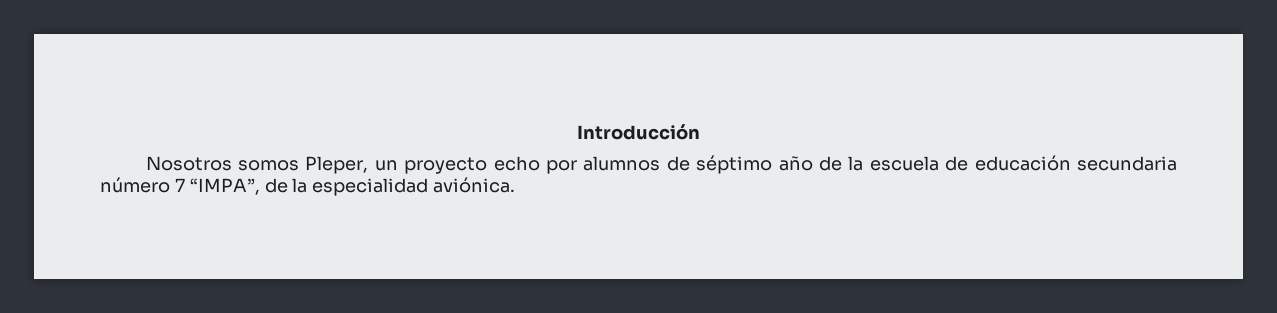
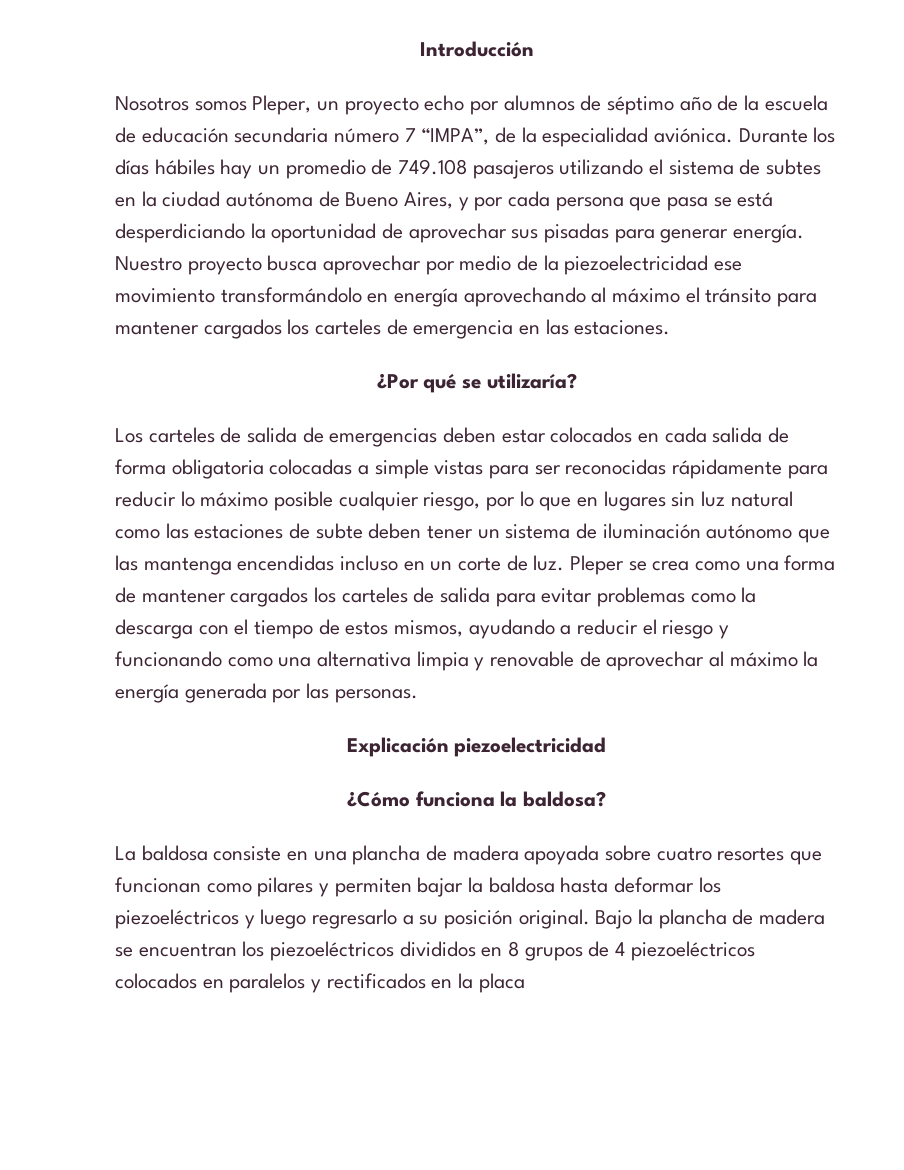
(516, 185) none -> [738,127,836,143] [115,159,822,179] [115,191,774,211] [115,223,805,243] [115,255,743,275] [115,287,818,307] [115,319,671,339] [376,373,577,393] [115,427,790,447] [115,459,828,479] [115,491,793,511] [115,523,831,543] [115,555,836,575] [115,587,757,607] [115,619,730,639] [115,651,819,671] [115,683,418,703] [346,737,607,757] [346,791,607,807] [115,845,823,865] [115,877,721,897] [115,909,826,929] [115,941,755,961] [115,973,525,993] Durante los días hábiles hay un promedio de 749.108 pasajeros utilizando el sistema de subtes en la ciudad autónoma de Bueno Aires, y por cada persona que pasa se está desperdiciando la oportunidad de aprovechar sus pisadas para generar energía. Nuestro proyecto busca aprovechar por medio de la piezoelectricidad ese movimiento transformándolo en energía aprovechando al máximo el tránsito para mantener cargados los carteles de emergencia en las estaciones. // ¿Por qué se utilizaría? // Los carteles de salida de emergencias deben estar colocados en cada salida de forma obligatoria colocadas a simple vistas para ser reconocidas rápidamente para reducir lo máximo posible cualquier riesgo, por lo que en lugares sin luz natural como las estaciones de subte deben tener un sistema de iluminación autónomo que las mantenga encendidas incluso en un corte de luz. Pleper se crea como una forma de mantener cargados los carteles de salida para evitar problemas como la descarga con el tiempo de estos mismos, ayudando a reducir el riesgo y funcionando como una alternativa limpia y renovable de aprovechar al máximo la energía generada por las personas. // Explicación piezoelectricidad // ¿Cómo funciona la baldosa? // La baldosa consiste en una plancha de madera apoyada sobre cuatro resortes que funcionan como pilares y permiten bajar la baldosa hasta deformar los piezoeléctricos y luego regresarlo a su posición original. Bajo la plancha de madera se encuentran los piezoeléctricos divididos en 8 grupos de 4 piezoeléctricos colocados en paralelos y rectificados en la placa

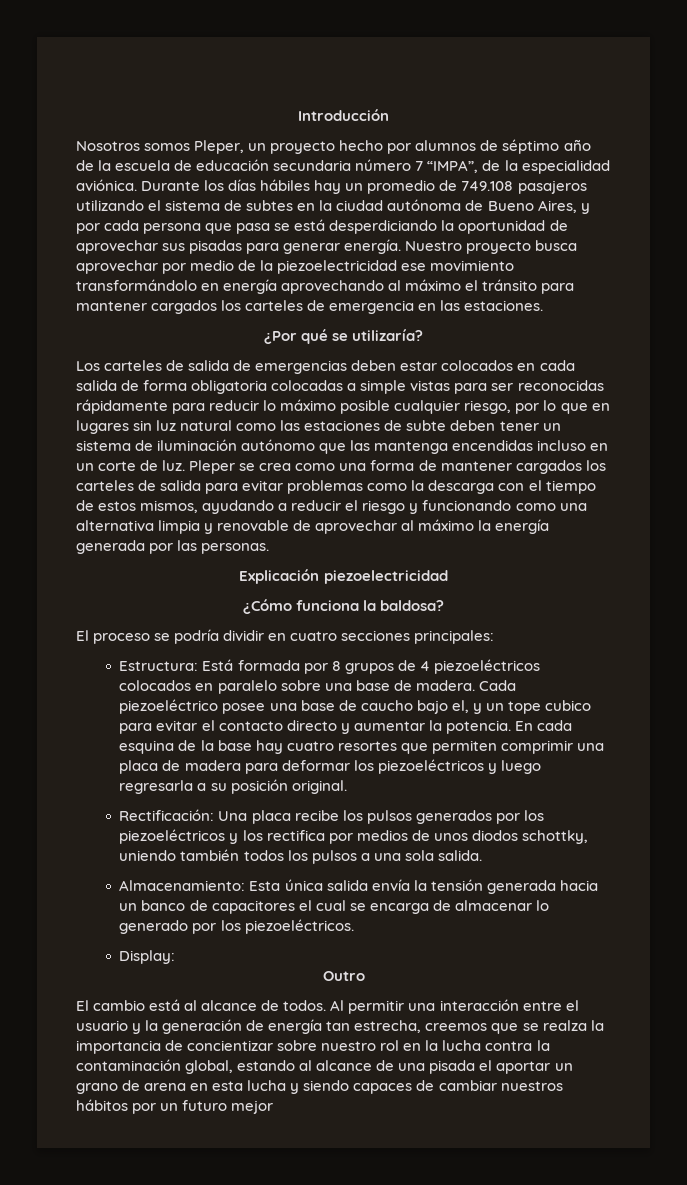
[424,95,465,111] echo -> [339,140,384,151] hecho
[115,845,823,865] [115,877,721,897] [115,909,826,929] [115,941,503,961] La baldosa consiste en una plancha de madera apoyada sobre cuatro resortes que funcionan como pilares y permiten bajar la baldosa hasta deformar los piezoeléctricos y luego regresarlo a su posición original. Bajo la plancha de madera se encuentran los piezoeléctricos divididos en -> [76,629,495,644] [119,659,328,674] El proceso se podría dividir en cuatro secciones principales: // Estructura: Está formada por
[229,973,525,993] paralelos y rectificados en la placa -> [217,680,516,694] [119,699,591,714] [119,720,572,734] [119,740,604,754] [119,759,541,774] [119,779,347,794] [119,809,544,824] [119,829,588,844] [119,849,482,864] [119,879,598,894] [119,900,549,914] [119,919,354,934] [119,950,176,964] [322,971,365,981] [76,999,579,1014] [76,1019,604,1034] [76,1040,550,1054] [76,1059,573,1074] [76,1080,563,1094] [76,1099,274,1114] paralelo sobre una base de madera. Cada piezoeléctrico posee una base de caucho bajo el, y un tope cubico para evitar el contacto directo y aumentar la potencia. En cada esquina de la base hay cuatro resortes que permiten comprimir una placa de madera para deformar los piezoeléctricos y luego regresarla a su posición original. // Rectificación: Una placa recibe los pulsos generados por los piezoeléctricos y los rectifica por medios de unos diodos schottky, uniendo también todos los pulsos a una sola salida. // Almacenamiento: Esta única salida envía la tensión generada hacia un banco de capacitores el cual se encarga de almacenar lo generado por los piezoeléctricos. // Display: // Outro // El cambio está al alcance de todos. Al permitir una interacción entre el usuario y la generación de energía tan estrecha, creemos que se realza la importancia de concientizar sobre nuestro rol en la lucha contra la contaminación global, estando al alcance de una pisada el aportar un grano de arena en esta lucha y siendo capaces de cambiar nuestros hábitos por un futuro mejor

